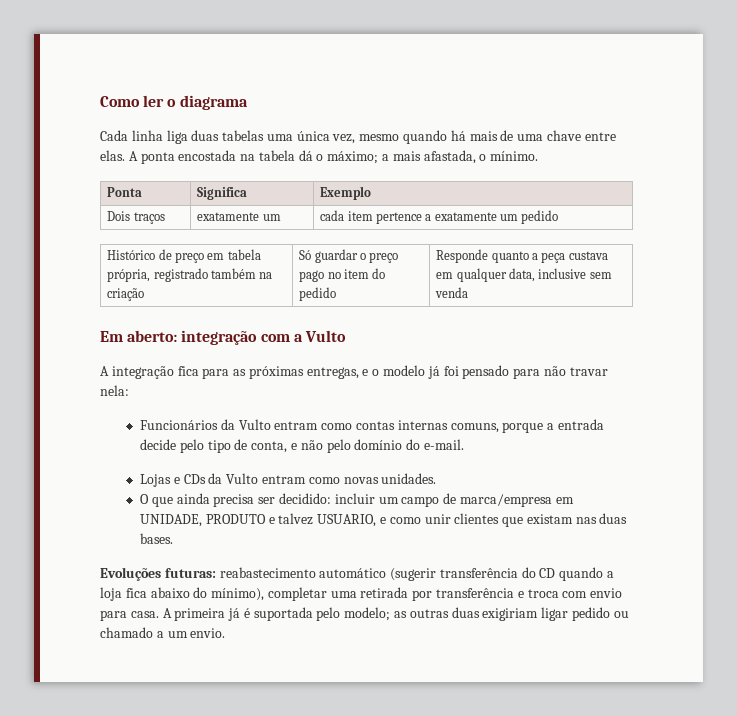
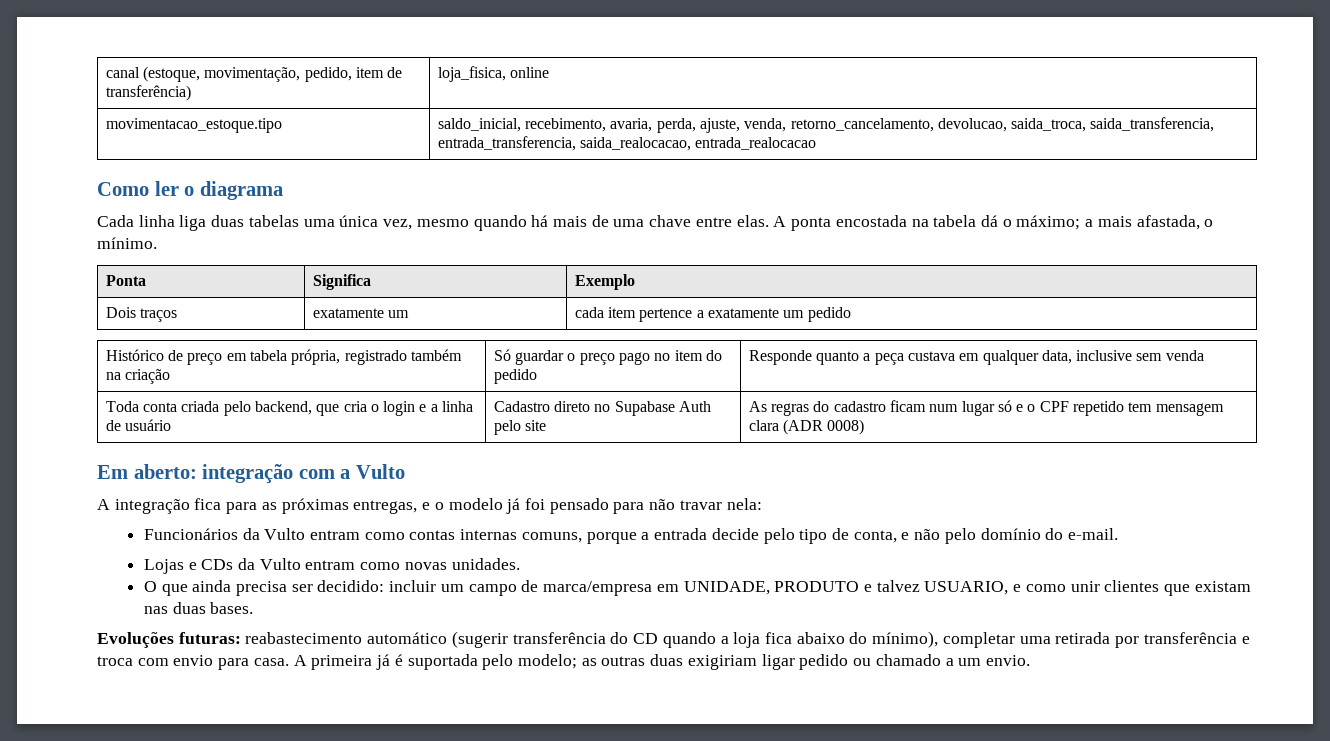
(100, 101) none -> [105,66,403,82] [105,85,191,101] [437,66,549,82] [105,118,282,133] [437,117,1215,133] [437,136,817,151] canal (estoque, movimentação, pedido, item de transferência) | loja_fisica, online // movimentacao_estoque.tipo | saldo_inicial, recebimento, avaria, perda, ajuste, venda, retorno_cancelamento, devolucao, saida_troca, saida_transferencia, entrada_transferencia, saida_realocacao, entrada_realocacao //
(469, 292) none -> [105,401,474,416] [105,419,171,431] [493,401,711,416] [493,420,546,435] [748,400,1224,416] [748,419,865,435] // Toda conta criada pelo backend, que cria o login e a linha de usuário | Cadastro direto no Supabase Auth pelo site | As regras do cadastro ficam num lugar só e o CPF repetido tem mensagem clara (ADR 0008)

